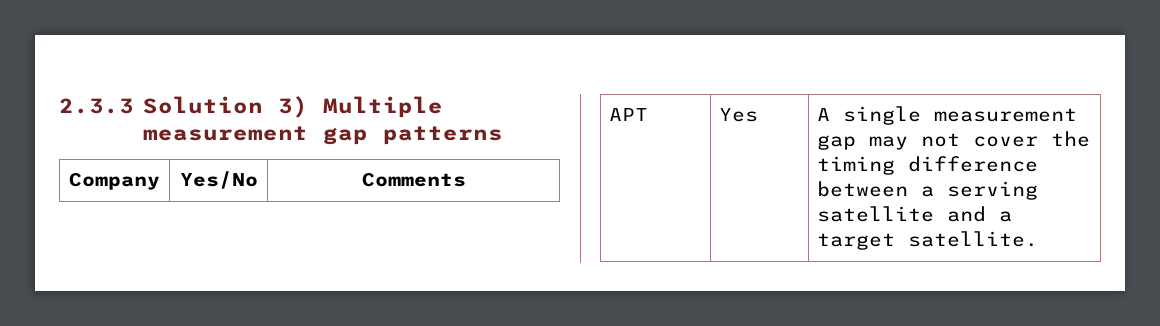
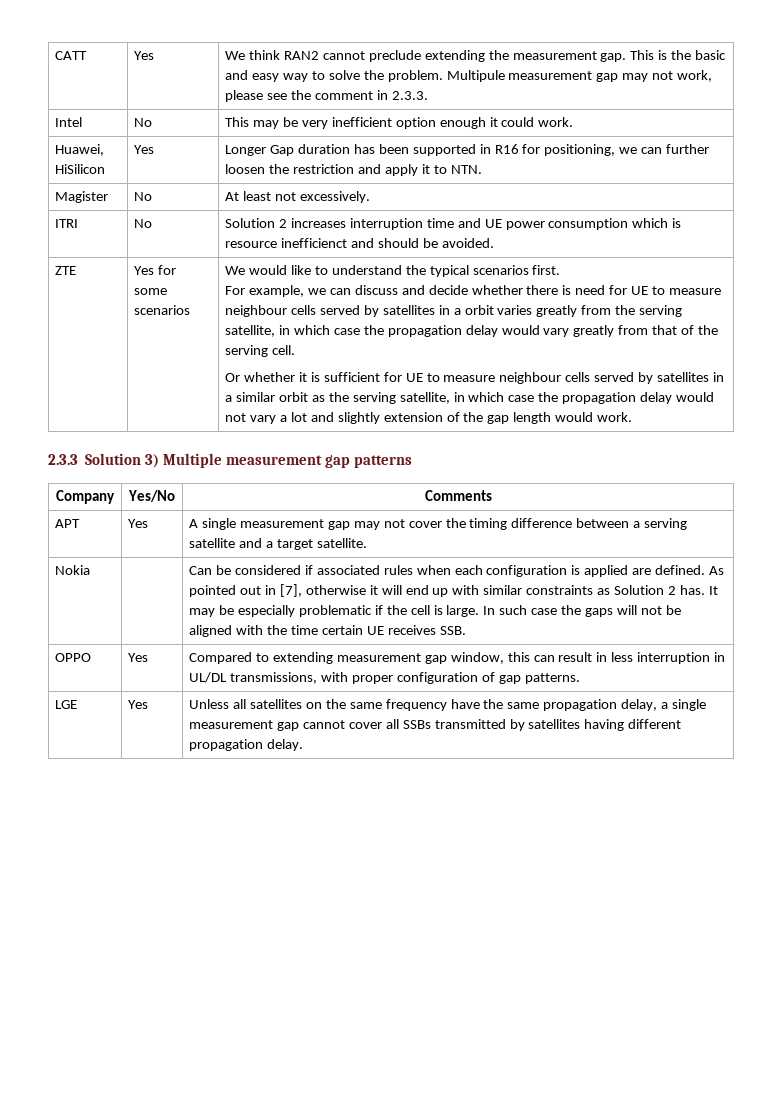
(59, 106) none -> [55,51,88,60] [134,51,155,60] [225,50,727,62] [225,70,713,82] [225,90,428,102] [55,117,83,127] [134,118,153,127] [225,117,574,129] [55,144,105,156] [55,164,106,174] [134,145,155,154] [225,144,710,156] [225,164,482,176] [55,191,109,203] [134,192,153,201] [225,191,370,203] [55,219,79,228] [134,219,153,228] [225,218,682,230] [225,238,494,248] [55,266,77,275] [134,265,177,275] [134,288,168,295] [134,305,191,315] [225,265,561,277] [225,285,721,297] [225,305,683,317] [225,325,719,337] [225,345,296,357] [225,372,724,384] [225,392,715,404] [225,412,633,424] CATT | Yes | We think RAN2 cannot preclude extending the measurement gap. This is the basic and easy way to solve the problem. Multipule measurement gap may not work, please see the comment in 2.3.3. // Intel | No | This may be very inefficient option enough it could work. // Huawei, HiSilicon | Yes | Longer Gap duration has been supported in R16 for positioning, we can further loosen the restriction and apply it to NTN. // Magister | No | At least not excessively. // ITRI | No | Solution 2 increases interruption time and UE power consumption which is resource inefficienct and should be avoided. // ZTE | Yes for some scenarios | We would like to understand the typical scenarios first. // For example, we can discuss and decide whether there is need for UE to measure neighbour cells served by satellites in a orbit varies greatly from the serving satellite, in which case the propagation delay would vary greatly from that of the serving cell. // Or whether it is sufficient for UE to measure neighbour cells served by satellites in a similar orbit as the serving satellite, in which case the propagation delay would not vary a lot and slightly extension of the gap length would work. //
(1039, 239) none -> [55,565,91,575] [189,565,725,577] [189,584,718,597] [189,605,681,617] [189,625,466,637] [55,653,92,662] [128,653,149,662] [189,652,726,664] [189,672,580,684] [55,700,78,709] [128,700,149,709] [189,699,707,711] [189,719,682,731] [189,739,304,751] // Nokia | | Can be considered if associated rules when each configuration is applied are defined. As pointed out in [7], otherwise it will end up with similar constraints as Solution 2 has. It may be especially problematic if the cell is large. In such case the gaps will not be aligned with the time certain UE receives SSB. // OPPO | Yes | Compared to extending measurement gap window, this can result in less interruption in UL/DL transmissions, with proper configuration of gap patterns. // LGE | Yes | Unless all satellites on the same frequency have the same propagation delay, a single measurement gap cannot cover all SSBs transmitted by satellites having different propagation delay.

